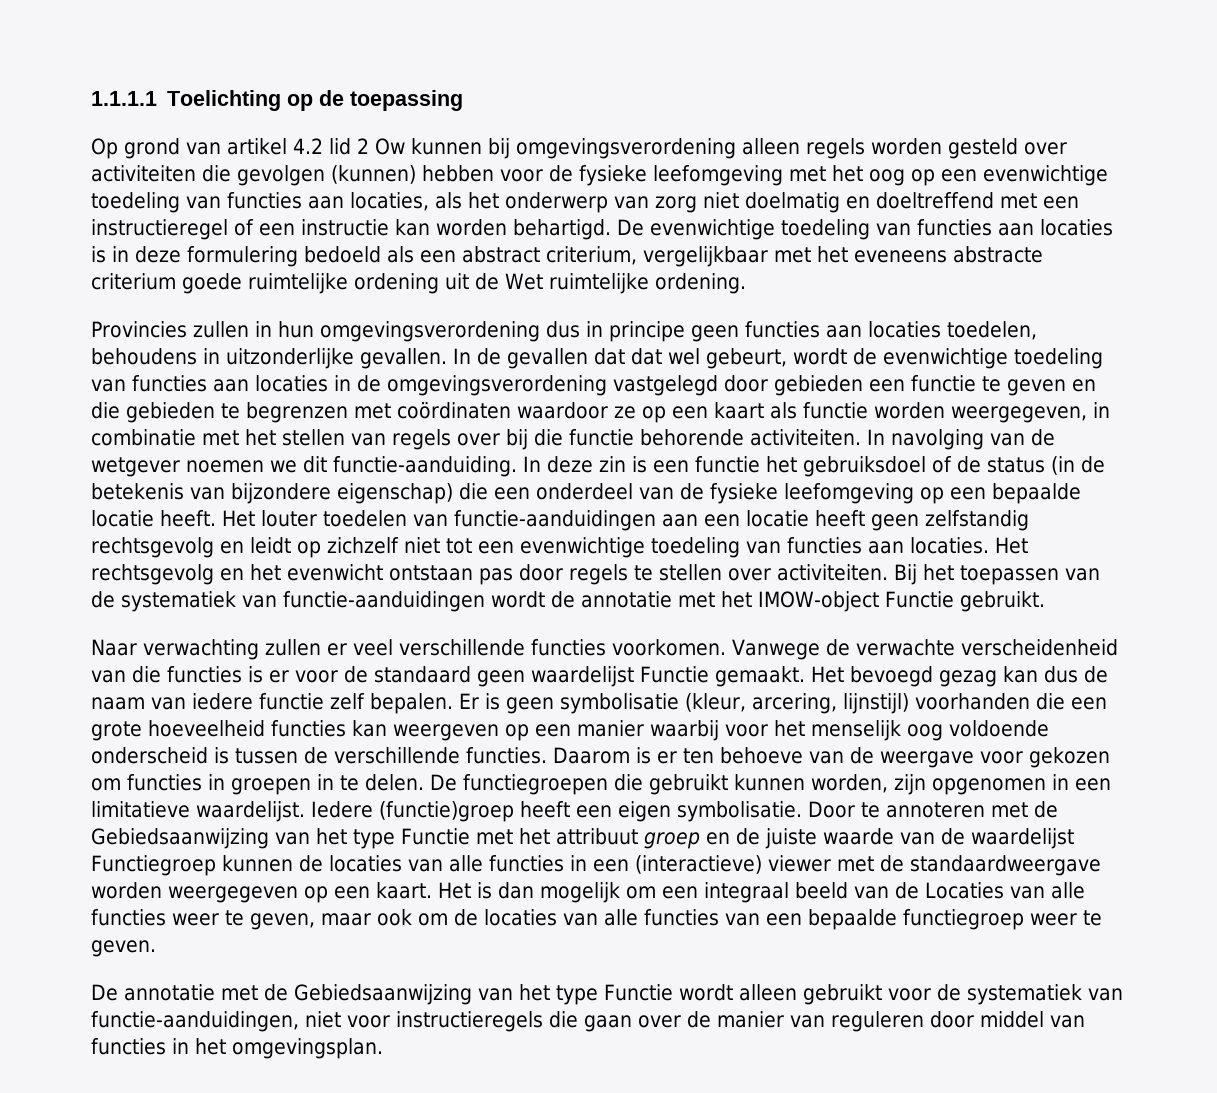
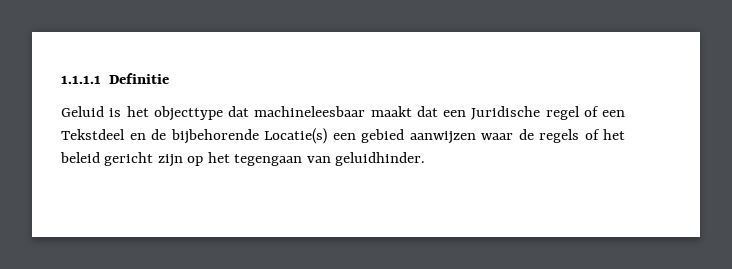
[167,90,464,111] [91,138,1067,159] [91,165,1108,186] [91,192,1079,213] [91,219,1113,240] [91,246,1043,267] [91,273,746,294] [91,321,1037,342] [91,348,1103,369] [91,375,1096,396] [91,402,1110,423] [91,429,1055,450] [91,456,1105,477] [91,483,1081,504] [91,510,1029,531] [91,537,1028,558] [91,564,1100,585] [91,591,1045,612] [91,639,1118,660] [91,666,1108,687] [91,693,1107,714] [91,720,1049,741] [91,747,1110,768] [91,774,1111,795] [91,801,1058,822] [91,828,1074,849] [91,855,1101,876] [91,882,1085,903] [91,909,1102,930] [91,940,156,957] [91,984,1123,1005] [91,1011,1085,1032] [91,1038,383,1059] Toelichting op de toepassing // Op grond van artikel 4.2 lid 2 Ow kunnen bij omgevingsverordening alleen regels worden gesteld over activiteiten die gevolgen (kunnen) hebben voor de fysieke leefomgeving met het oog op een evenwichtige toedeling van functies aan locaties, als het onderwerp van zorg niet doelmatig en doeltreffend met een instructieregel of een instructie kan worden behartigd. De evenwichtige toedeling van functies aan locaties is in deze formulering bedoeld als een abstract criterium, vergelijkbaar met het eveneens abstracte criterium goede ruimtelijke ordening uit de Wet ruimtelijke ordening. // Provincies zullen in hun omgevingsverordening dus in principe geen functies aan locaties toedelen, behoudens in uitzonderlijke gevallen. In de gevallen dat dat wel gebeurt, wordt de evenwichtige toedeling van functies aan locaties in de omgevingsverordening vastgelegd door gebieden een functie te geven en die gebieden te begrenzen met coördinaten waardoor ze op een kaart als functie worden weergegeven, in combinatie met het stellen van regels over bij die functie behorende activiteiten. In navolging van de wetgever noemen we dit functie-aanduiding. In deze zin is een functie het gebruiksdoel of de status (in de betekenis van bijzondere eigenschap) die een onderdeel van de fysieke leefomgeving op een bepaalde locatie heeft. Het louter toedelen van functie-aanduidingen aan een locatie heeft geen zelfstandig rechtsgevolg en leidt op zichzelf niet tot een evenwichtige toedeling van functies aan locaties. Het rechtsgevolg en het evenwicht ontstaan pas door regels te stellen over activiteiten. Bij het toepassen van de systematiek van functie-aanduidingen wordt de annotatie met het IMOW-object Functie gebruikt. // Naar verwachting zullen er veel verschillende functies voorkomen. Vanwege de verwachte verscheidenheid van die functies is er voor de standaard geen waardelijst Functie gemaakt. Het bevoegd gezag kan dus de naam van iedere functie zelf bepalen. Er is geen symbolisatie (kleur, arcering, lijnstijl) voorhanden die een grote hoeveelheid functies kan weergeven op een manier waarbij voor het menselijk oog voldoende onderscheid is tussen de verschillende functies. Daarom is er ten behoeve van de weergave voor gekozen om functies in groepen in te delen. De functiegroepen die gebruikt kunnen worden, zijn opgenomen in een limitatieve waardelijst. Iedere (functie)groep heeft een eigen symbolisatie. Door te annoteren met de Gebiedsaanwijzing van het type Functie met het attribuut groep en de juiste waarde van de waardelijst Functiegroep kunnen de locaties van alle functies in een (interactieve) viewer met de standaardweergave worden weergegeven op een kaart. Het is dan mogelijk om een integraal beeld van de Locaties van alle functies weer te geven, maar ook om de locaties van alle functies van een bepaalde functiegroep weer te geven. // De annotatie met de Gebiedsaanwijzing van het type Functie wordt alleen gebruikt voor de systematiek van functie-aanduidingen, niet voor instructieregels die gaan over de manier van reguleren door middel van functies in het omgevingsplan. -> [109,73,170,84] [61,106,625,121] [61,128,625,144] [60,152,426,167] Definitie // Geluid is het objecttype dat machineleesbaar maakt dat een Juridische regel of een Tekstdeel en de bijbehorende Locatie(s) een gebied aanwijzen waar de regels of het beleid gericht zijn op het tegengaan van geluidhinder.

